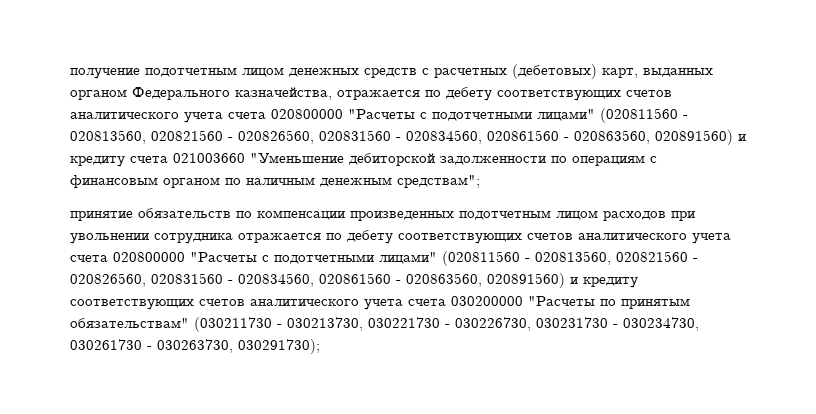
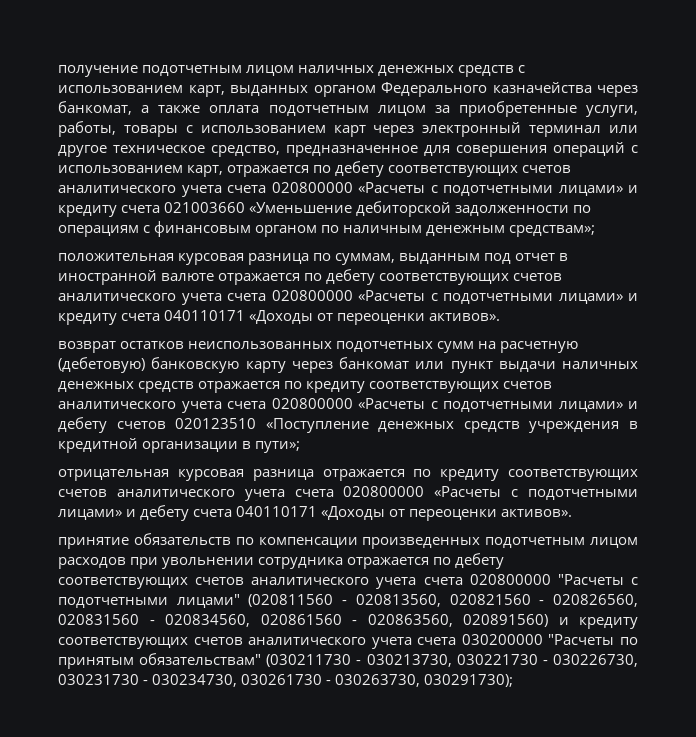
(284, 72) none -> [298,65,375,73] наличных
[434,64,597,79] расчетных (дебетовых) -> [58,85,183,93] использованием
[235,87,672,101] [70,108,688,123] [70,130,733,145] казначейства, отражается по дебету соответствующих счетов аналитического учета счета 020800000 "Расчеты с подотчетными лицами" (020811560 - 020813560, 020821560 - 020826560, 020831560 - 020834560, 020861560 - 020863560, 020891560) -> [492,82,638,97] [58,101,638,117] [58,121,638,137] [58,142,638,157] [58,161,572,177] [58,182,623,197] казначейства через банкомат, а также оплата подотчетным лицом за приобретенные услуги, работы, товары с использованием карт через электронный терминал или другое техническое средство, предназначенное для совершения операций с использованием карт, отражается по дебету соответствующих счетов аналитического учета счета 020800000 «Расчеты с подотчетными лицами»
[250,153,344,163] "Уменьшение -> [249,202,353,213] «Уменьшение
[397,175,480,188] средствам"; -> [509,225,596,237] [58,253,569,265] [58,269,563,285] [58,290,638,305] [58,310,501,325] [58,341,579,353] [58,357,638,373] [58,381,553,393] [58,398,638,413] [58,417,638,433] [58,438,301,453] [58,469,639,481] [58,486,638,501] [58,505,573,521] средствам»; // положительная курсовая разница по суммам, выданным под отчет в иностранной валюте отражается по дебету соответствующих счетов аналитического учета счета 020800000 «Расчеты с подотчетными лицами» и кредиту счета 040110171 «Доходы от переоценки активов». // возврат остатков неиспользованных подотчетных сумм на расчетную (дебетовую) банковскую карту через банкомат или пункт выдачи наличных денежных средств отражается по кредиту соответствующих счетов аналитического учета счета 020800000 «Расчеты с подотчетными лицами» и дебету счетов 020123510 «Поступление денежных средств учреждения в кредитной организации в пути»; // отрицательная курсовая разница отражается по кредиту соответствующих счетов аналитического учета счета 020800000 «Расчеты с подотчетными лицами» и дебету счета 040110171 «Доходы от переоценки активов».

